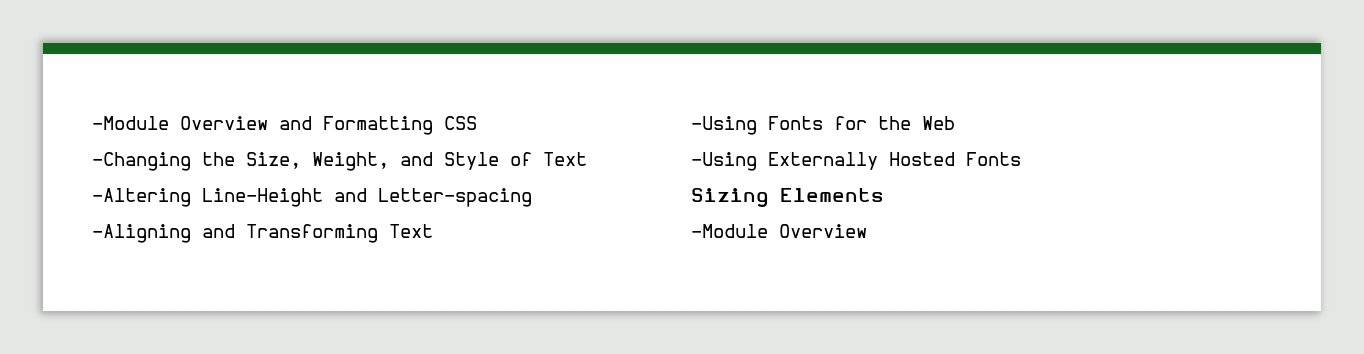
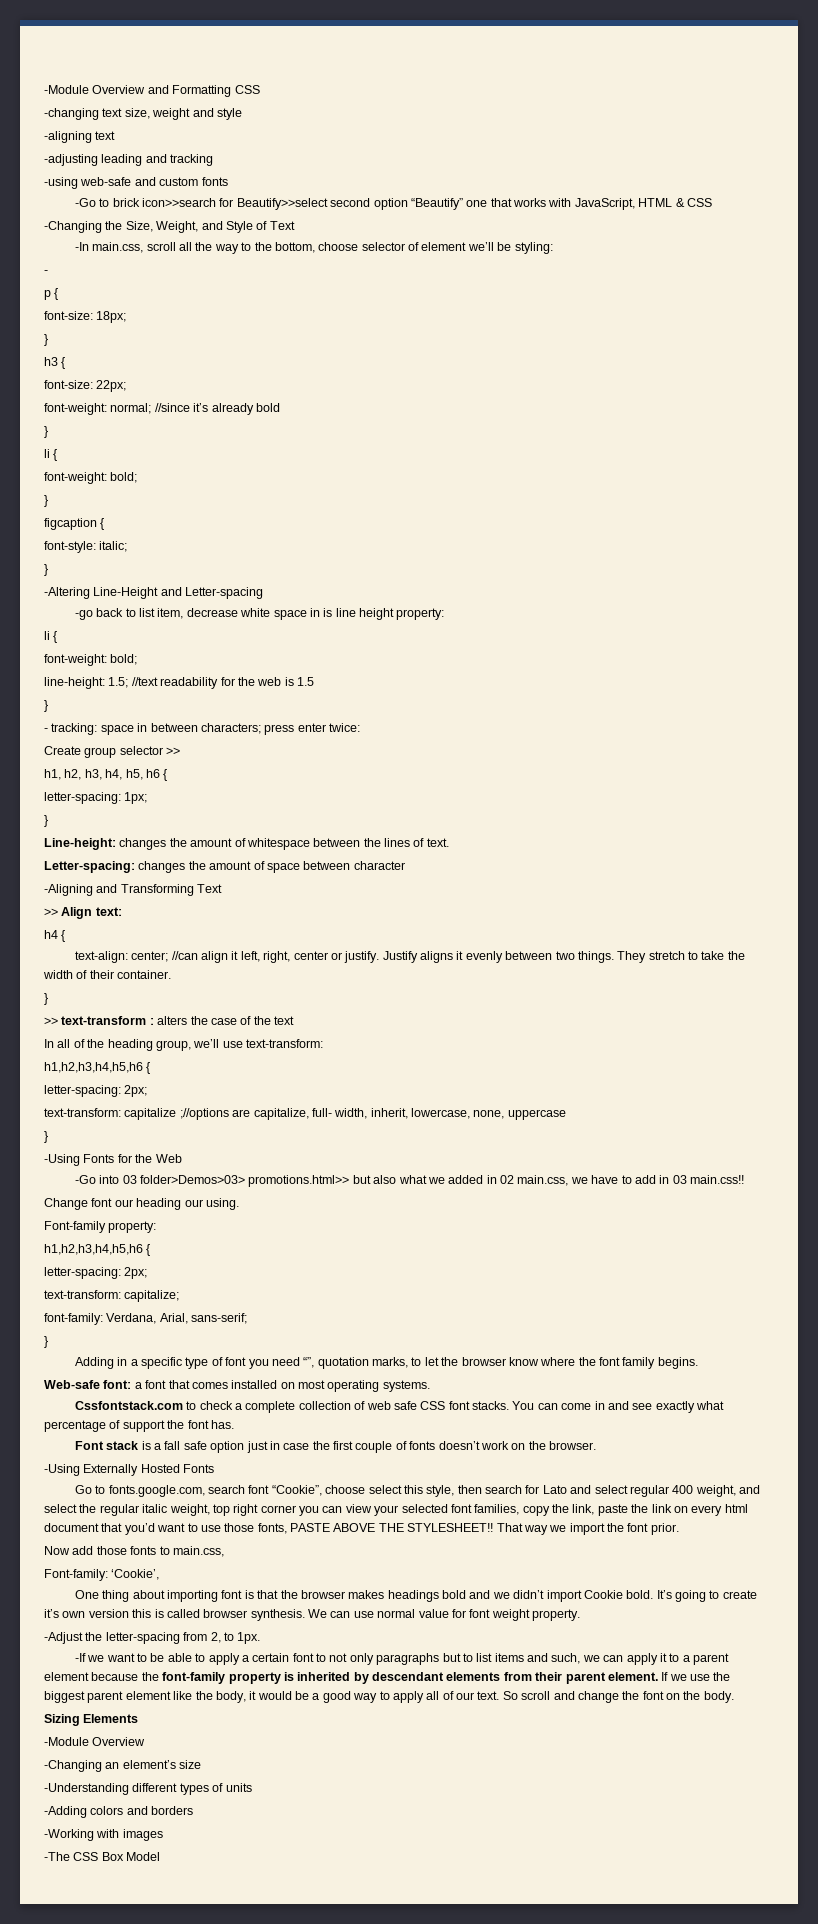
(477, 123) none -> [44,108,242,120] [44,131,116,143] [44,154,214,166] [44,177,228,189] [74,198,712,210] // -changing text size, weight and style // -aligning text // -adjusting leading and tracking // -using web-safe and custom fonts // -Go to brick icon>>search for Beautify>>select second option “Beautify” one that works with JavaScript, HTML & CSS
[92,188,532,207] [92,224,433,243] -Altering Line-Height and Letter-spacing // -Aligning and Transforming Text -> [74,242,553,254] [44,270,48,274] [44,288,59,300] [44,311,127,323] [44,334,48,346] [44,357,66,369] [44,380,127,392] [44,403,280,415] [44,426,48,438] [44,449,58,461] [44,472,138,484] [44,495,48,507] [44,518,105,530] [44,541,128,553] [44,564,48,576] [44,587,264,599] [74,608,445,620] [44,631,58,643] [44,654,138,666] [44,677,314,689] [44,700,48,712] [44,723,360,735] [44,746,181,758] [44,769,168,781] [44,792,148,804] [44,815,48,827] [44,838,449,850] [44,861,405,873] [44,884,223,896] [44,907,122,919] [44,930,66,942] [74,951,745,963] [43,970,172,979] [44,993,48,1005] [44,1016,294,1025] [44,1039,323,1051] [44,1062,151,1074] [44,1085,148,1097] [44,1108,566,1120] [44,1131,48,1143] -In main.css, scroll all the way to the bottom, choose selector of element we’ll be styling: // - // p { // font-size: 18px; // } // h3 { // font-size: 22px; // font-weight: normal; //since it’s already bold // } // li { // font-weight: bold; // } // figcaption { // font-style: italic; // } // -Altering Line-Height and Letter-spacing // -go back to list item, decrease white space in is line height property: // li { // font-weight: bold; // line-height: 1.5; //text readability for the web is 1.5 // } // - tracking: space in between characters; press enter twice: // Create group selector >> // h1, h2, h3, h4, h5, h6 { // letter-spacing: 1px; // } // Line-height: changes the amount of whitespace between the lines of text. // Letter-spacing: changes the amount of space between character // -Aligning and Transforming Text // >> Align text: // h4 { // text-align: center; //can align it left, right, center or justify. Justify aligns it evenly between two things. They stretch to take the width of their container. // } // >> text-transform : alters the case of the text // In all of the heading group, we’ll use text-transform: // h1,h2,h3,h4,h5,h6 { // letter-spacing: 2px; // text-transform: capitalize ;//options are capitalize, full- width, inherit, lowercase, none, uppercase // }
[691,152,1021,171] [691,188,884,207] [691,224,867,238] -Using Externally Hosted Fonts // Sizing Elements // -Module Overview -> [74,1175,745,1187] [44,1198,239,1210] [44,1221,157,1233] [44,1244,151,1256] [44,1267,148,1279] [44,1290,180,1302] [44,1313,248,1325] [44,1336,48,1348] [74,1357,698,1369] [44,1380,430,1392] [74,1401,725,1413] [44,1420,234,1432] [74,1441,597,1453] [44,1464,215,1476] [74,1485,761,1497] [44,1504,748,1516] [44,1523,679,1535] [44,1546,224,1557] [44,1569,160,1581] [74,1590,757,1602] [44,1609,580,1621] [44,1632,261,1644] [74,1653,730,1665] [44,1672,731,1684] [44,1691,734,1703] [44,1714,139,1726] [44,1737,146,1746] [44,1760,202,1772] [44,1783,252,1795] [44,1806,194,1818] [44,1829,163,1841] [44,1852,161,1861] -Go into 03 folder>Demos>03> promotions.html>> but also what we added in 02 main.css, we have to add in 03 main.css!! // Change font our heading our using. // Font-family property: // h1,h2,h3,h4,h5,h6 { // letter-spacing: 2px; // text-transform: capitalize; // font-family: Verdana, Arial, sans-serif; // } // Adding in a specific type of font you need “”, quotation marks, to let the browser know where the font family begins. // Web-safe font: a font that comes installed on most operating systems. // Cssfontstack.com to check a complete collection of web safe CSS font stacks. You can come in and see exactly what percentage of support the font has. // Font stack is a fall safe option just in case the first couple of fonts doesn’t work on the browser. // -Using Externally Hosted Fonts // Go to fonts.google.com, search font “Cookie”, choose select this style, then search for Lato and select regular 400 weight, and select the regular italic weight, top right corner you can view your selected font families, copy the link, paste the link on every html document that you’d want to use those fonts, PASTE ABOVE THE STYLESHEET!! That way we import the font prior. // Now add those fonts to main.css, // Font-family: ‘Cookie’, // One thing about importing font is that the browser makes headings bold and we didn’t import Cookie bold. It’s going to create it’s own version this is called browser synthesis. We can use normal value for font weight property. // -Adjust the letter-spacing from 2, to 1px. // -If we want to be able to apply a certain font to not only paragraphs but to list items and such, we can apply it to a parent element because the font-family property is inherited by descendant elements from their parent element. If we use the biggest parent element like the body, it would be a good way to apply all of our text. So scroll and change the font on the body. // Sizing Elements // -Module Overview // -Changing an element’s size // -Understanding different types of units // -Adding colors and borders // -Working with images // -The CSS Box Model

